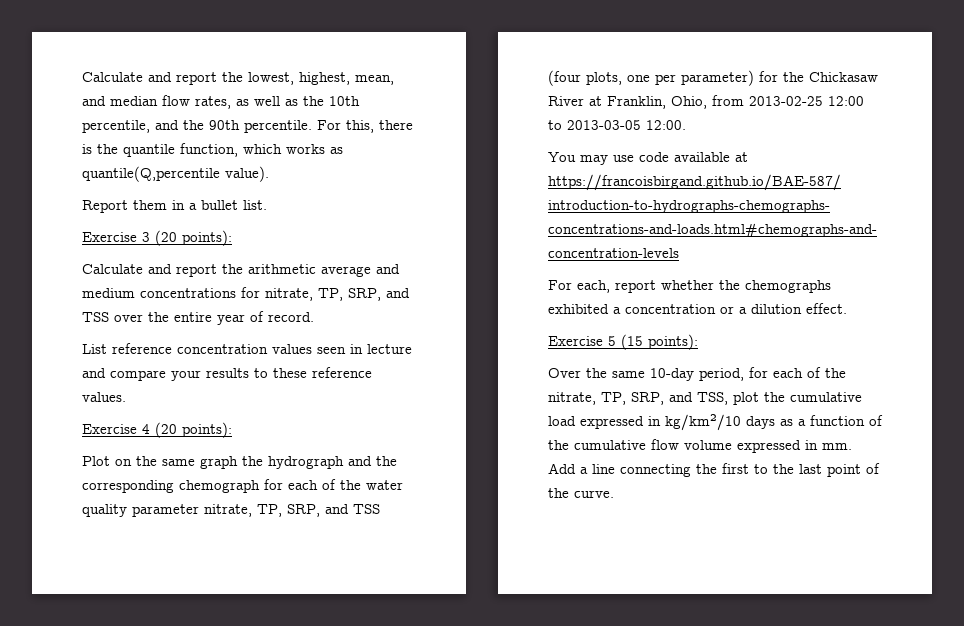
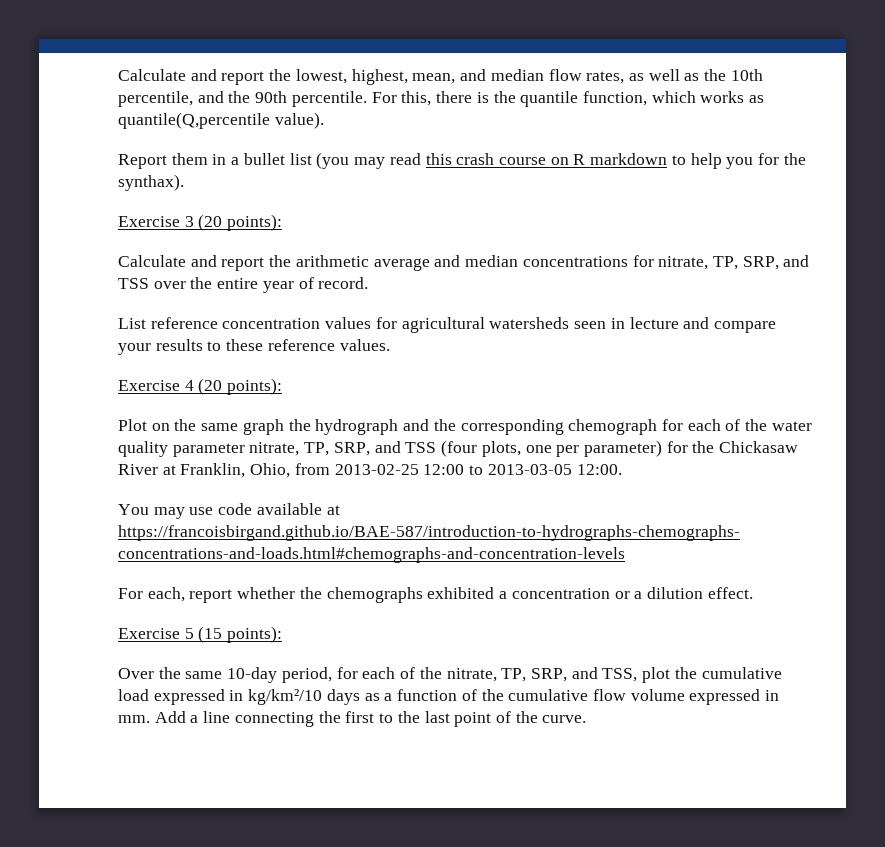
[243,200,267,210] list. -> [289,152,806,169] [118,174,184,191] list (you may read this crash course on R markdown to help you for the synthax).
[82,288,135,298] medium -> [465,255,519,267] median
(312, 349) none -> [375,317,570,333] for agricultural watersheds

